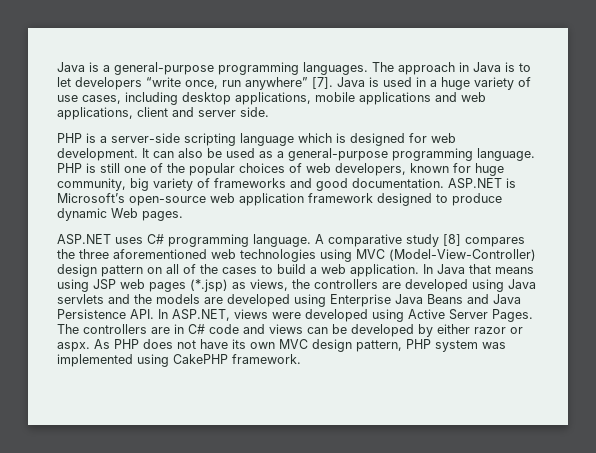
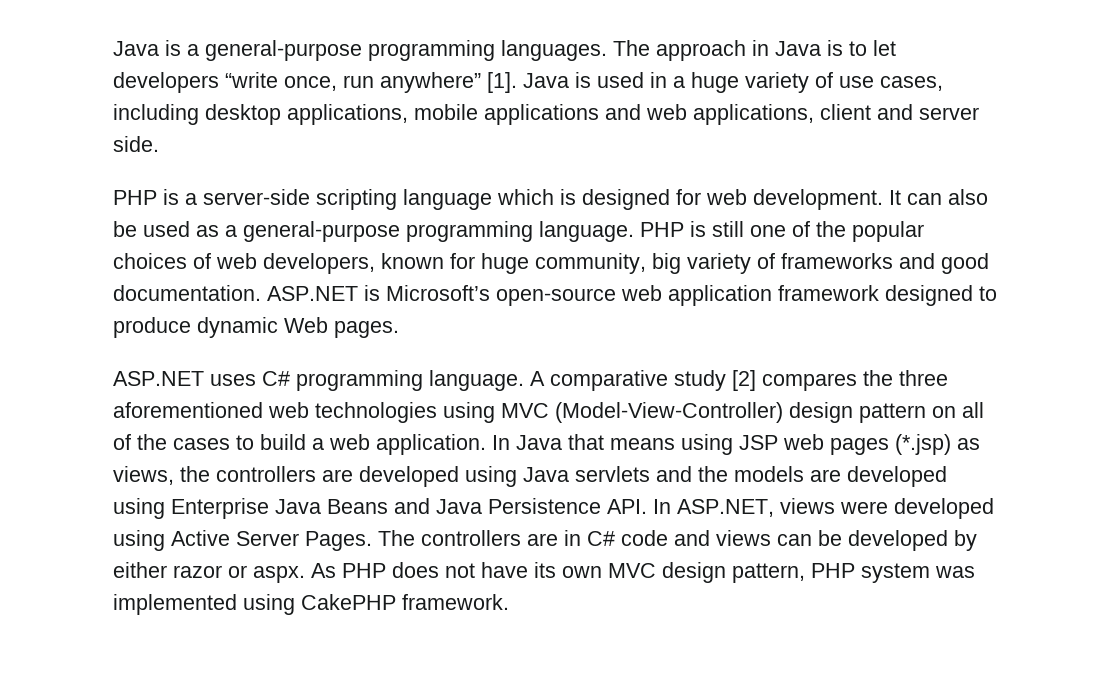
[312,77,333,89] [7]. -> [487,72,517,93] [1].
[443,234,461,246] [8] -> [732,370,756,391] [2]

